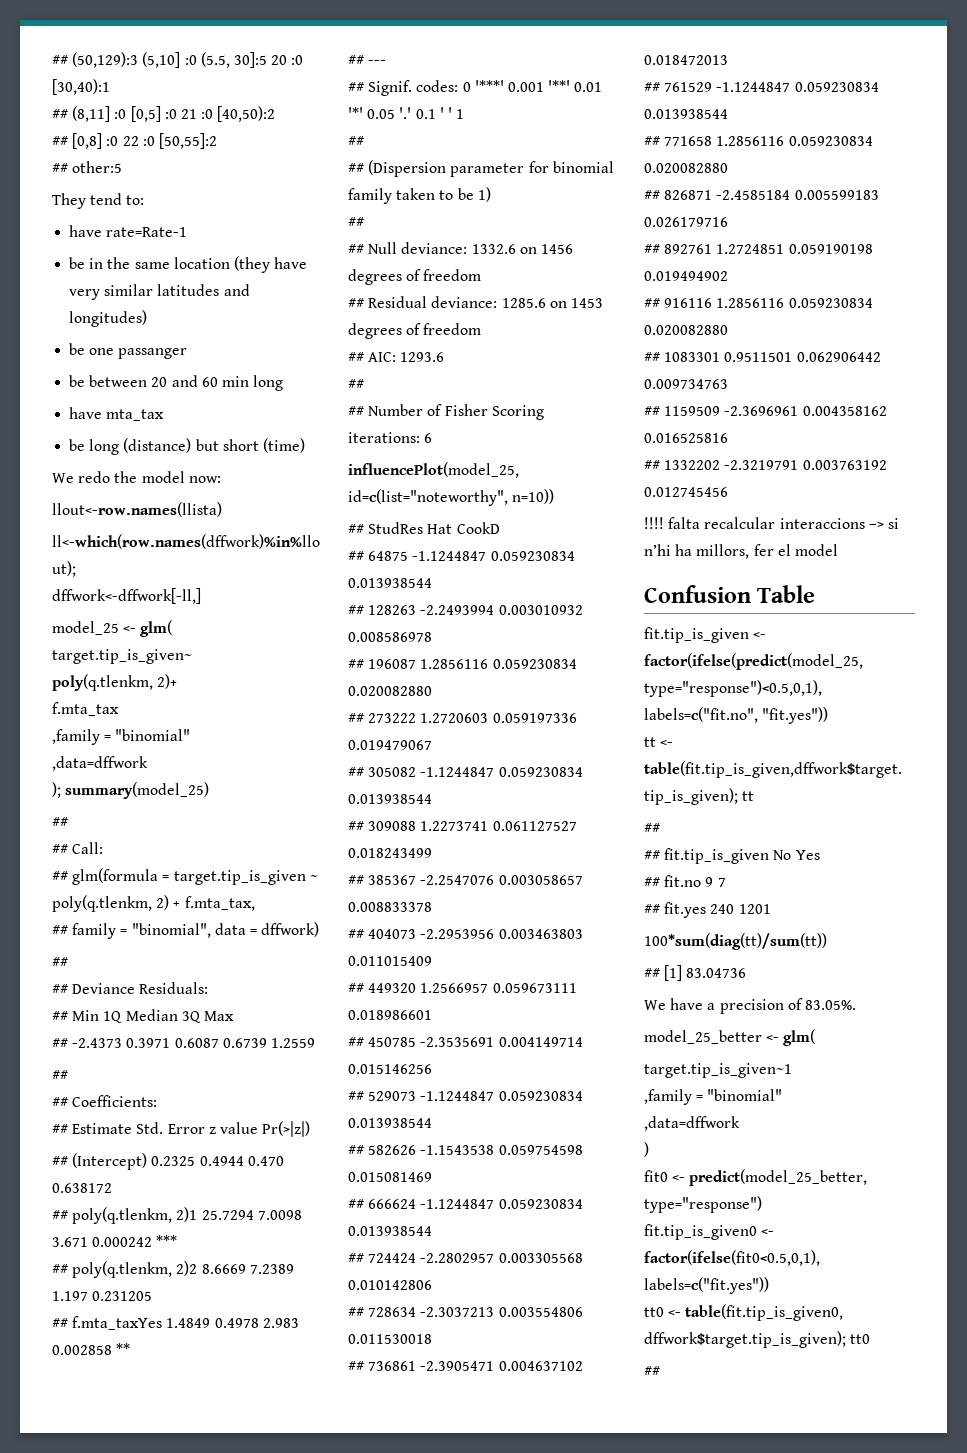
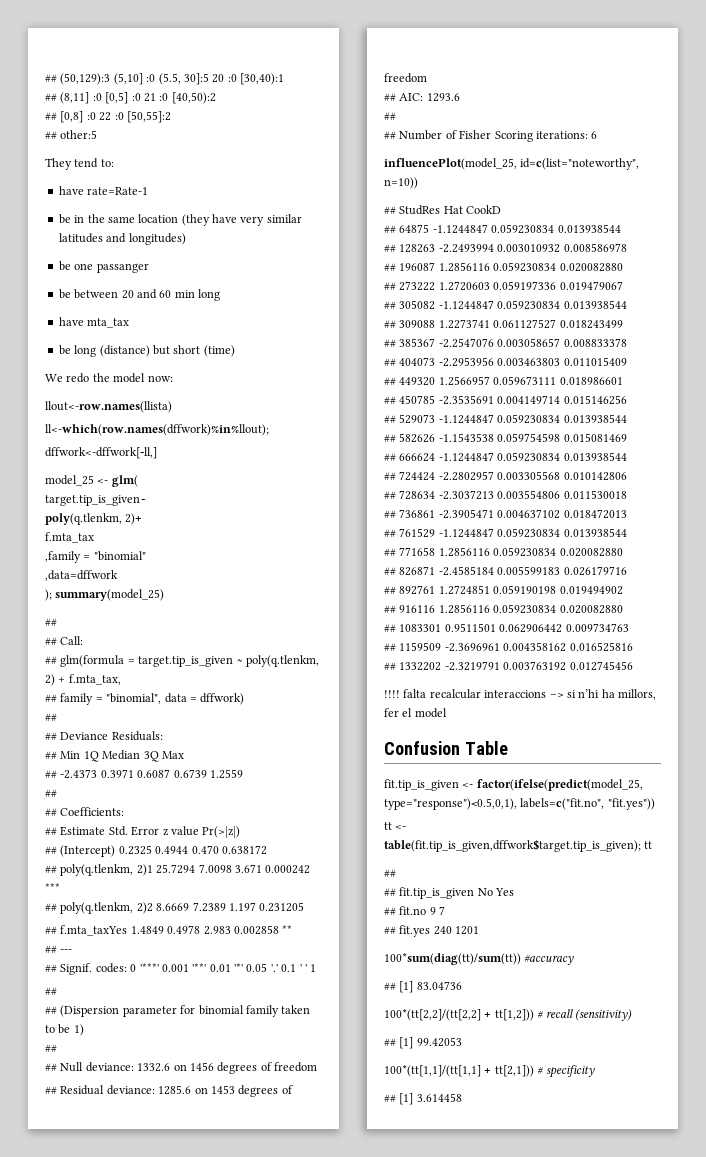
(827, 941) none -> [524,954,575,965] #accuracy
[644,998,856,1014] [644,1029,816,1046] [644,1063,792,1078] [644,1089,783,1105] [644,1116,740,1131] [644,1142,649,1157] [644,1169,868,1186] [644,1196,762,1213] [644,1224,775,1240] [644,1250,820,1266] [644,1277,769,1294] [644,1304,844,1321] [644,1331,871,1348] [644,1366,660,1376] We have a precision of 83.05%. // model_25_better <- glm( // target.tip_is_given~1 // ,family = "binomial" // ,data=dffwork // ) // fit0 <- predict(model_25_better, type="response") // fit.tip_is_given0 <- factor(ifelse(fit0<0.5,0,1), labels=c("fit.yes")) // tt0 <- table(fit.tip_is_given0, dffwork$target.tip_is_given); tt0 // ## -> [384,1009,632,1021] [384,1037,462,1049] [384,1065,595,1078] [384,1093,462,1105] 100*(tt[2,2]/(tt[2,2] + tt[1,2])) # recall (sensitivity) // ## [1] 99.42053 // 100*(tt[1,1]/(tt[1,1] + tt[2,1])) # specificity // ## [1] 3.614458

